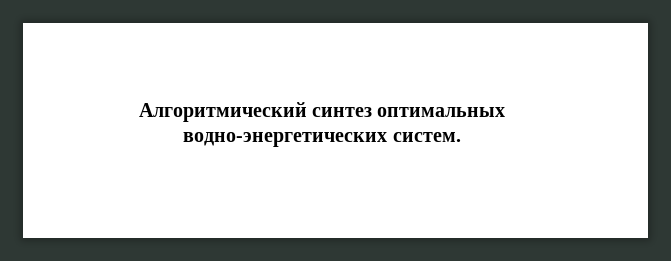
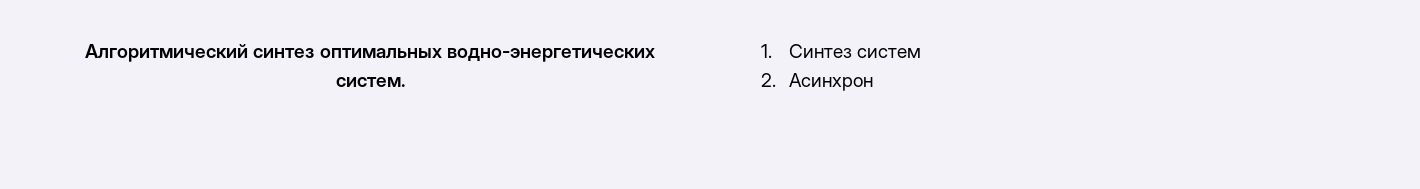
(461, 137) none -> [761,44,922,58] [761,73,874,91] // 1. Синтез систем // 2. Асинхрон

